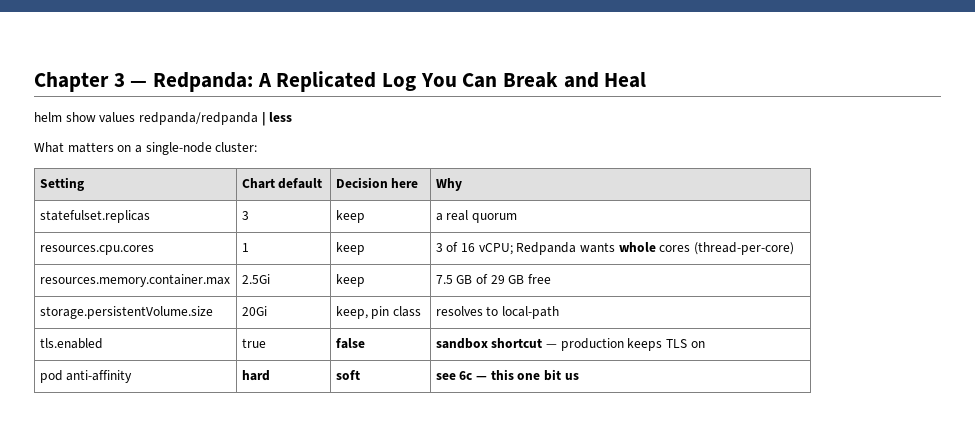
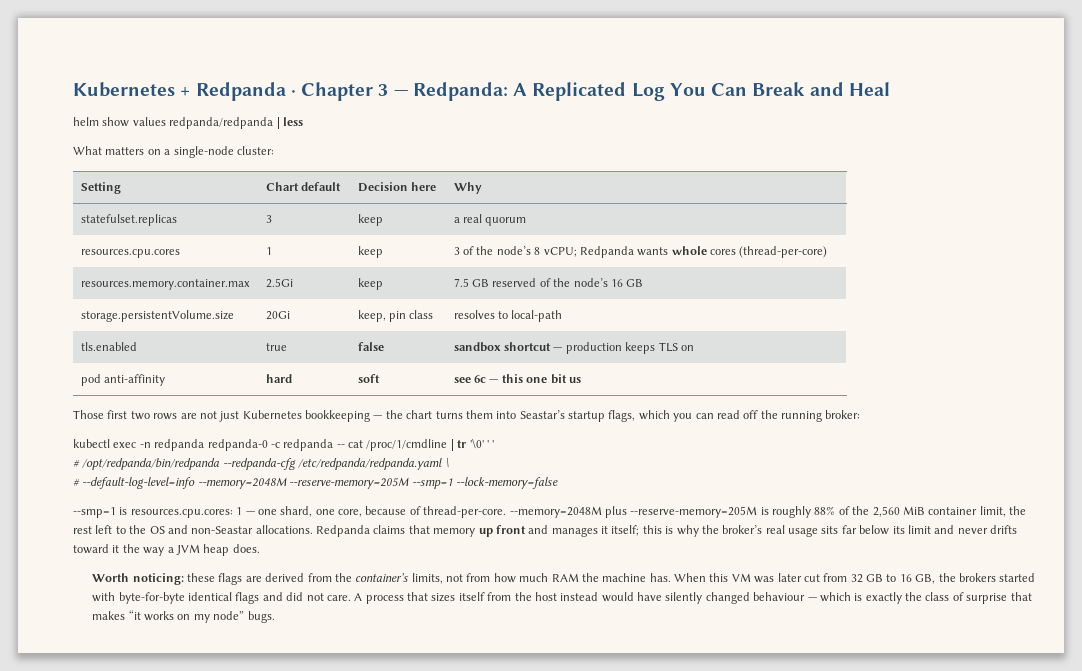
(34, 82) none -> [73,82,296,101] Kubernetes + Redpanda ·
[461,243,476,252] 16 -> [476,246,541,255] the node’s 8
[476,274,552,284] of 29 GB free -> [492,278,644,287] reserved of the node’s 16 GB
(579, 376) none -> [73,410,861,422] [73,438,495,451] [73,457,449,470] [73,477,558,489] [73,506,1026,518] [73,525,1017,537] [73,544,260,556] [92,573,1036,585] [92,592,1032,604] [92,610,275,623] // Those first two rows are not just Kubernetes bookkeeping — the chart turns them into Seastar’s startup flags, which you can read off the running broker: // kubectl exec -n redpanda redpanda-0 -c redpanda -- cat /proc/1/cmdline | tr '\0' ' ' // # /opt/redpanda/bin/redpanda --redpanda-cfg /etc/redpanda/redpanda.yaml \ // # --default-log-level=info --memory=2048M --reserve-memory=205M --smp=1 --lock-memory=false // --smp=1 is resources.cpu.cores: 1 — one shard, one core, because of thread-per-core. --memory=2048M plus --reserve-memory=205M is roughly 88% of the 2,560 MiB container limit, the rest left to the OS and non-Seastar allocations. Redpanda claims that memory up front and manages it itself; this is why the broker’s real usage sits far below its limit and never drifts toward it the way a JVM heap does. // Worth noticing: these flags are derived from the container’s limits, not from how much RAM the machine has. When this VM was later cut from 32 GB to 16 GB, the brokers started with byte-for-byte identical flags and did not care. A process that sizes itself from the host instead would have silently changed behaviour — which is exactly the class of surprise that makes “it works on my node” bugs.

